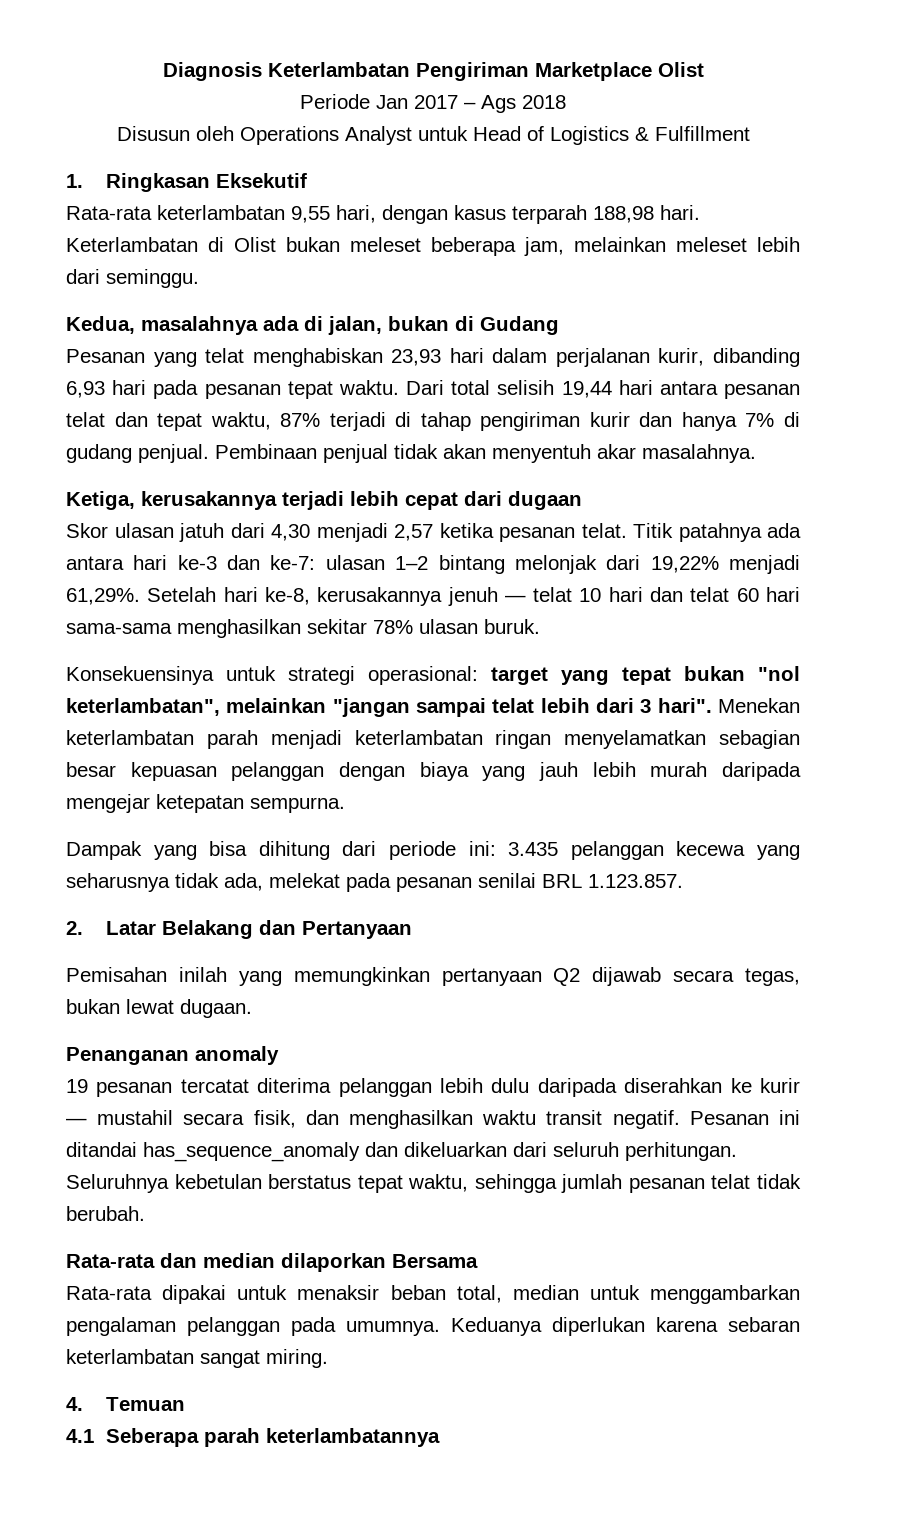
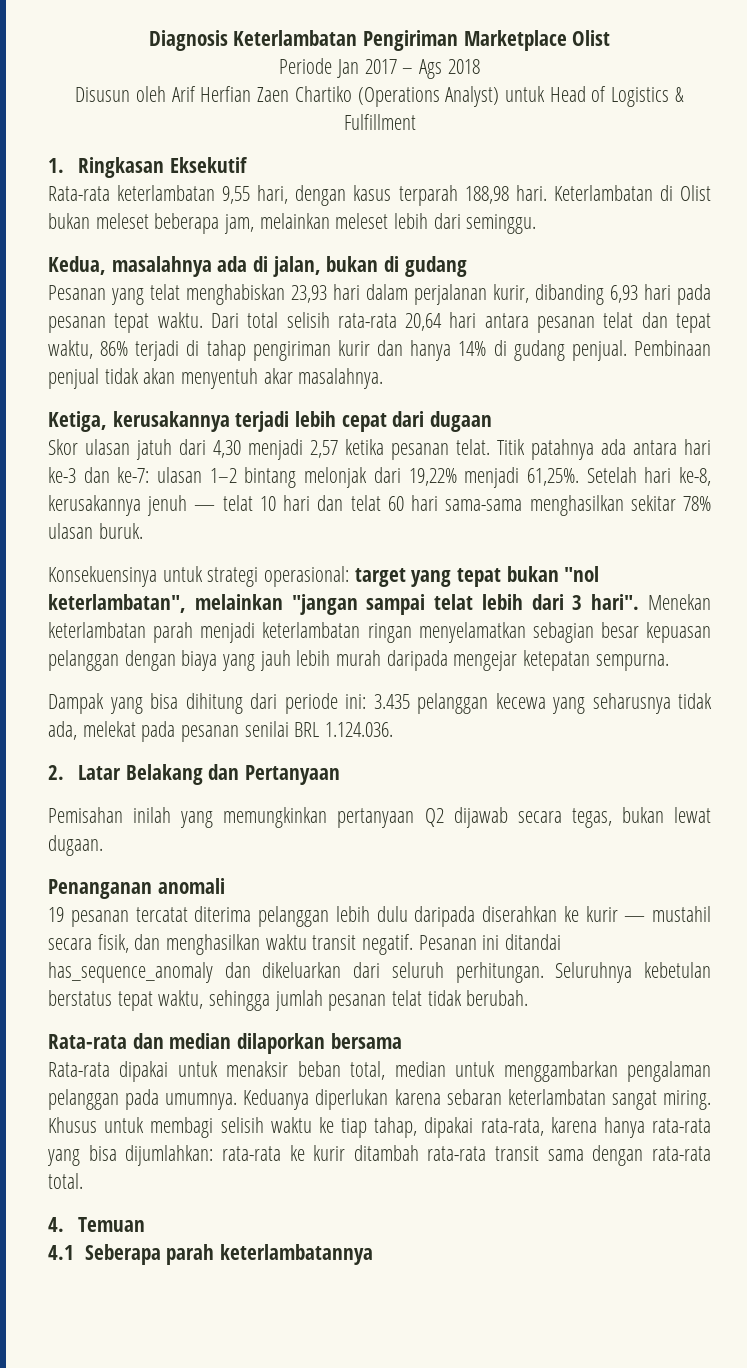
[239,126,412,145] Operations Analyst -> [171,86,500,107] Arif Herfian Zaen Chartiko (Operations Analyst)
[480,316,559,335] Gudang -> [404,256,467,277] gudang
[561,381,612,398] 19,44 -> [337,313,443,331] rata-rata 20,64
[280,413,321,427] 87% -> [100,341,129,356] 86%
[745,413,775,427] 7% -> [458,341,487,356] 14%
[66,588,140,605] 61,29%. -> [526,468,579,486] 61,25%.
[588,874,683,888] 1.123.857. -> [325,722,394,737] 1.124.036.
[195,1046,279,1065] anomaly -> [157,878,225,894] anomali
[392,1254,478,1268] Bersama -> [330,1033,402,1049] bersama
(328, 1358) none -> [48,1117,711,1138] [47,1145,711,1166] [48,1173,83,1189] Khusus untuk membagi selisih waktu ke tiap tahap, dipakai rata-rata, karena hanya rata-rata yang bisa dijumlahkan: rata-rata ke kurir ditambah rata-rata transit sama dengan rata-rata total.

